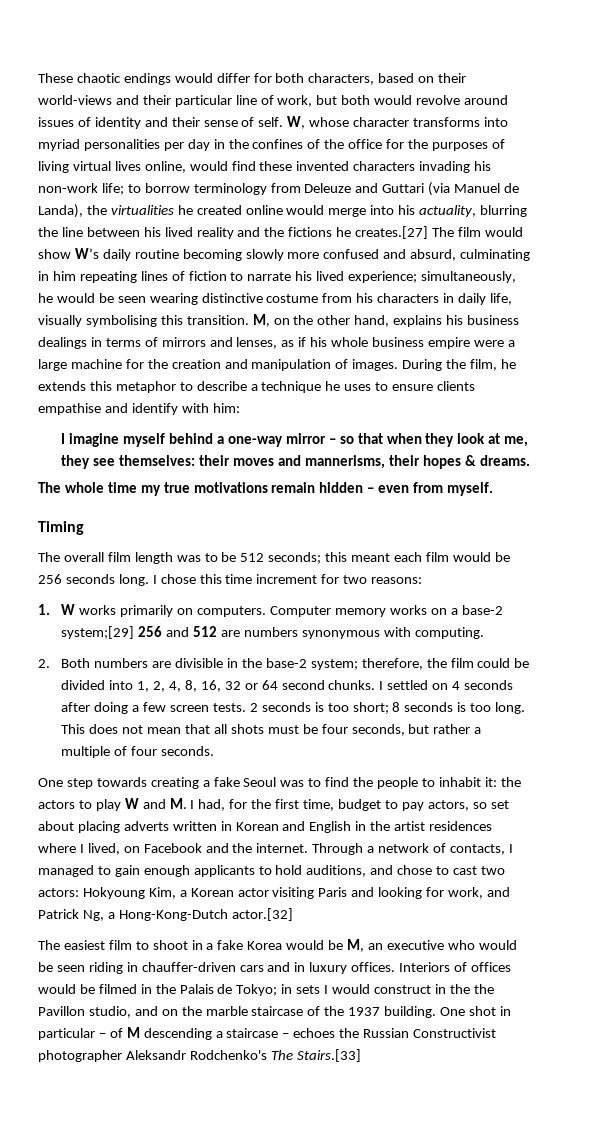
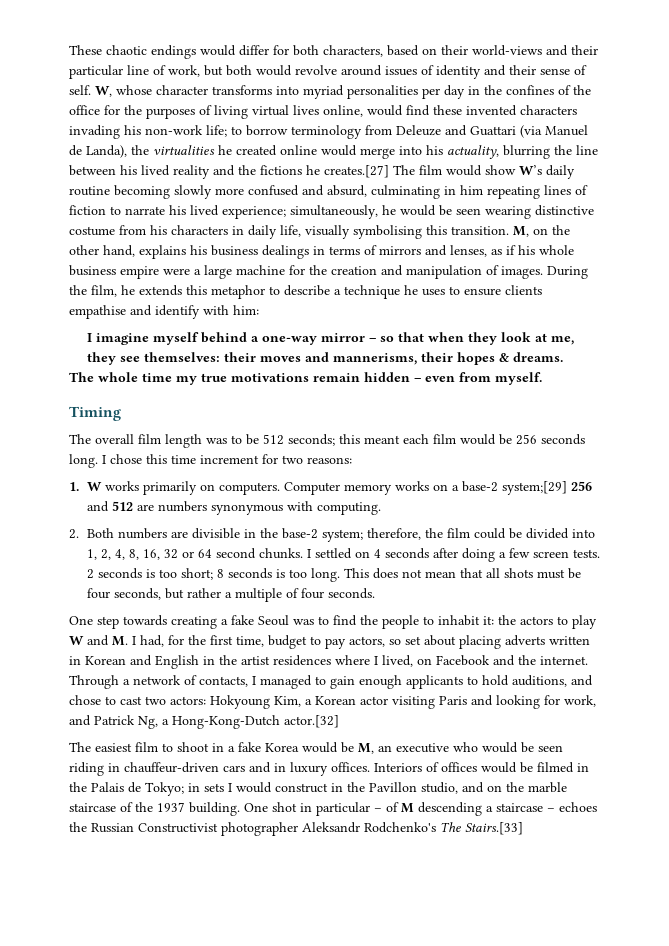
[382,183,425,193] Guttari -> [470,126,516,136] Guattari
[141,962,236,972] chauffer-driven -> [124,762,219,773] chauffeur-driven
[473,984,494,994] the -> (365, 787) none

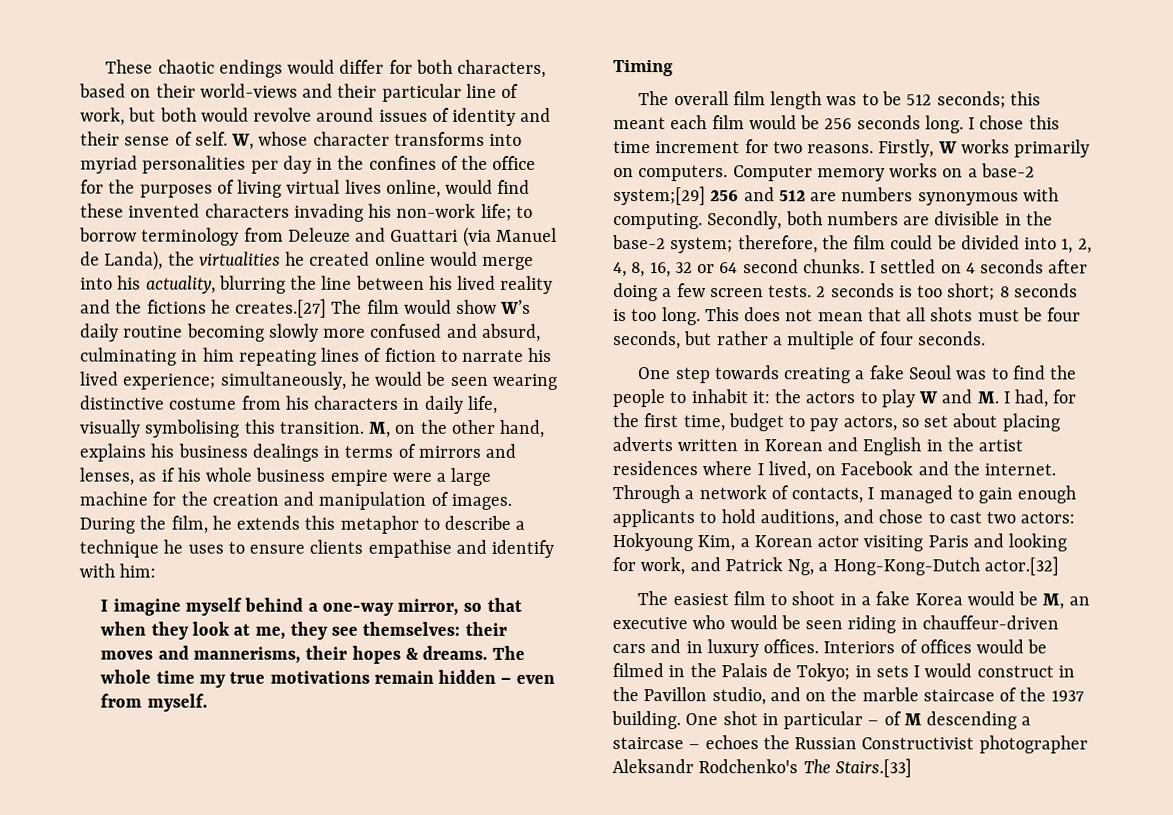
[320,333,377,342] mirror – -> [397,598,460,616] mirror,
(563, 357) // -> (489, 652) none
[307,457,352,464] [69,482,79,491] reasons: // 1. -> [807,139,935,158] reasons. Firstly,
[69,528,114,539] // 2. Both -> [707,211,823,230] Secondly, both

